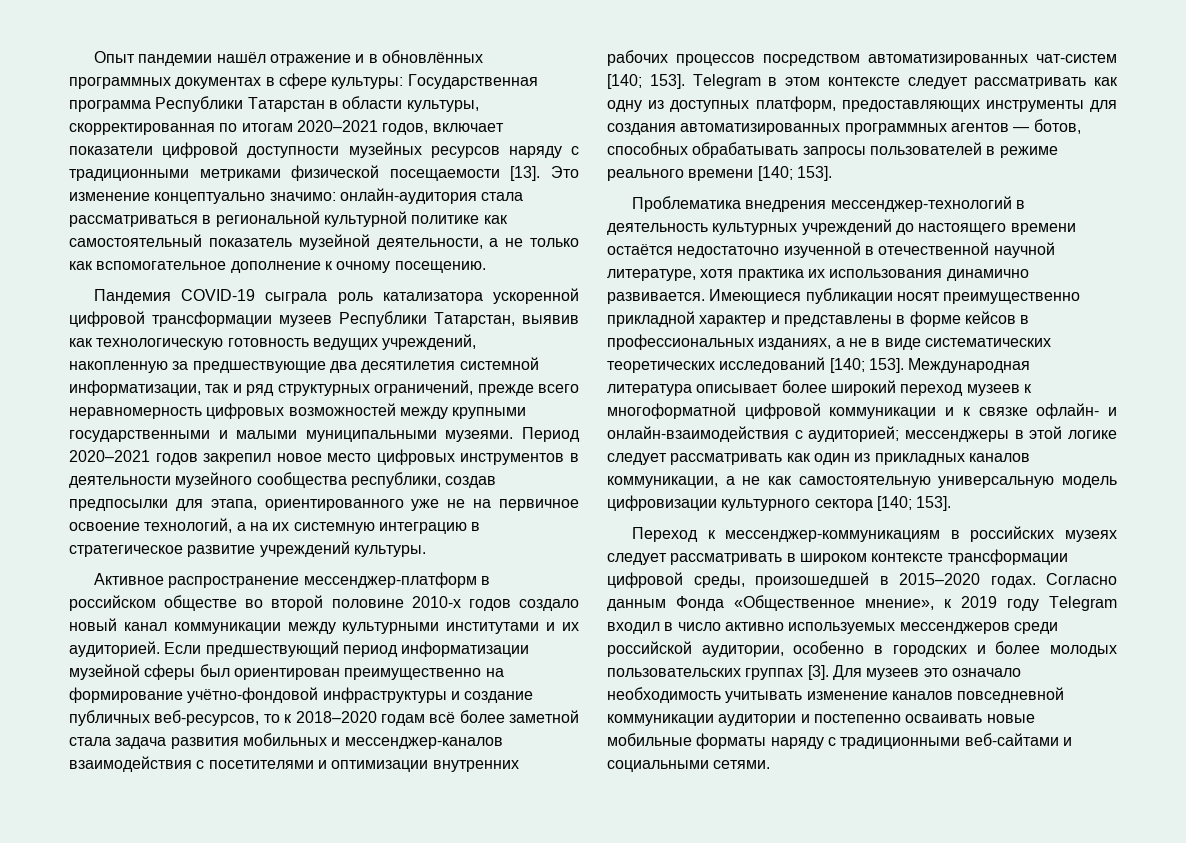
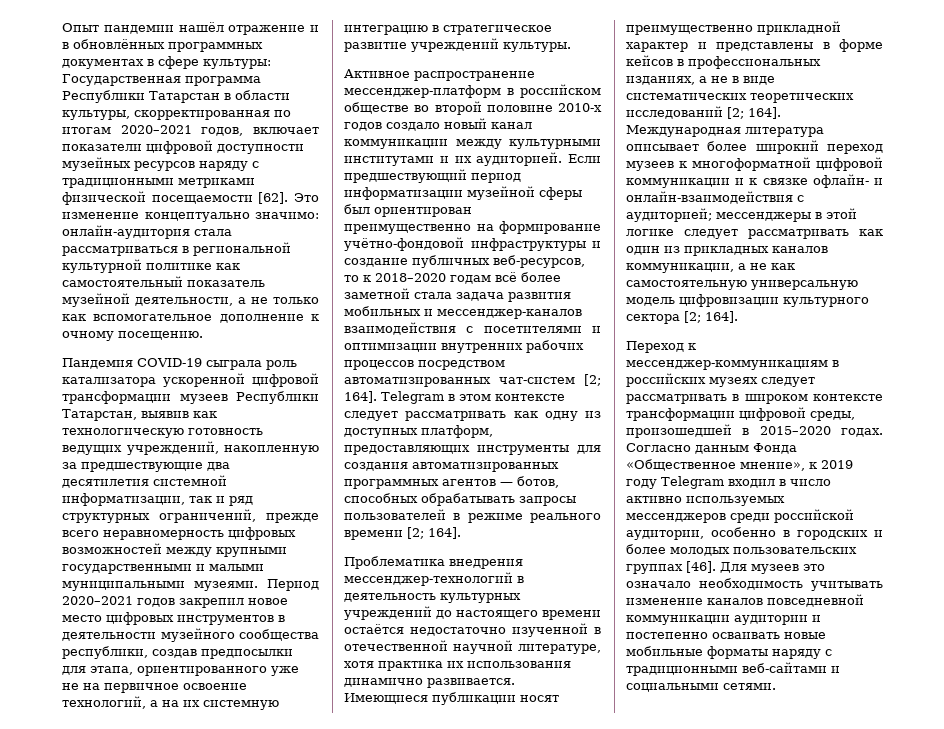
[510,166,541,181] [13]. -> [258,192,289,204] [62].
[607,74,685,89] [140; 153]. -> [584,374,601,386] [344,391,377,403] [2; 164].
[757,166,832,181] [140; 153]. -> [407,527,461,539] [2; 164].
[829,358,904,373] [140; 153]. -> [727,107,781,119] [2; 164].
[876,496,952,511] [140; 153]. -> [684,311,738,323] [2; 164].
[807,665,829,680] [3]. -> [686,561,716,573] [46].

